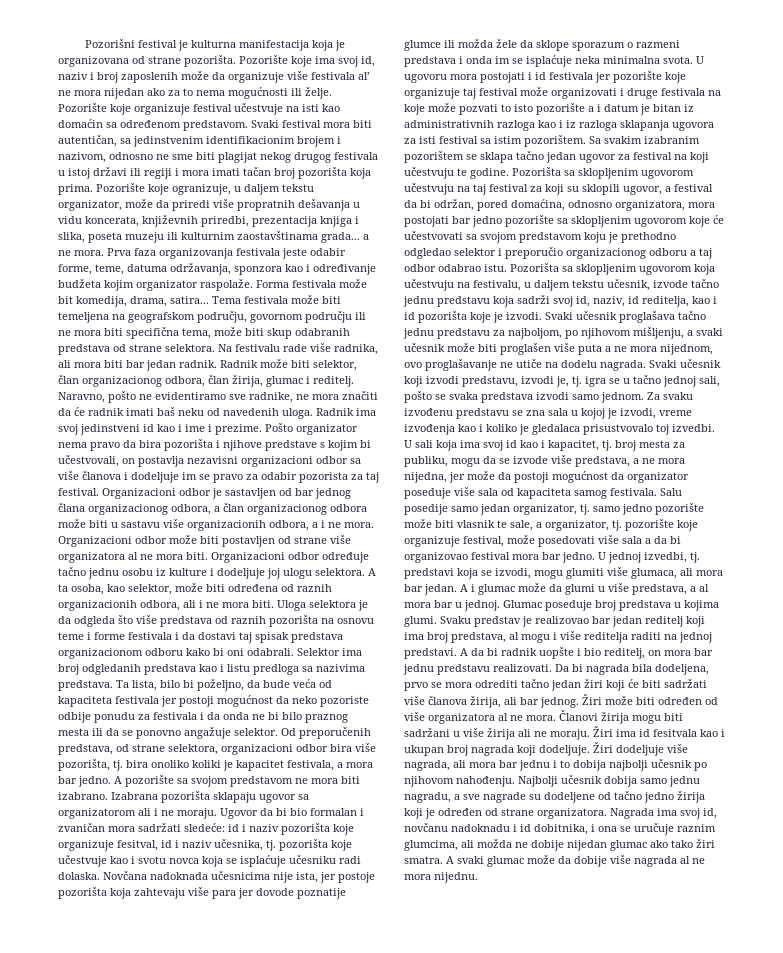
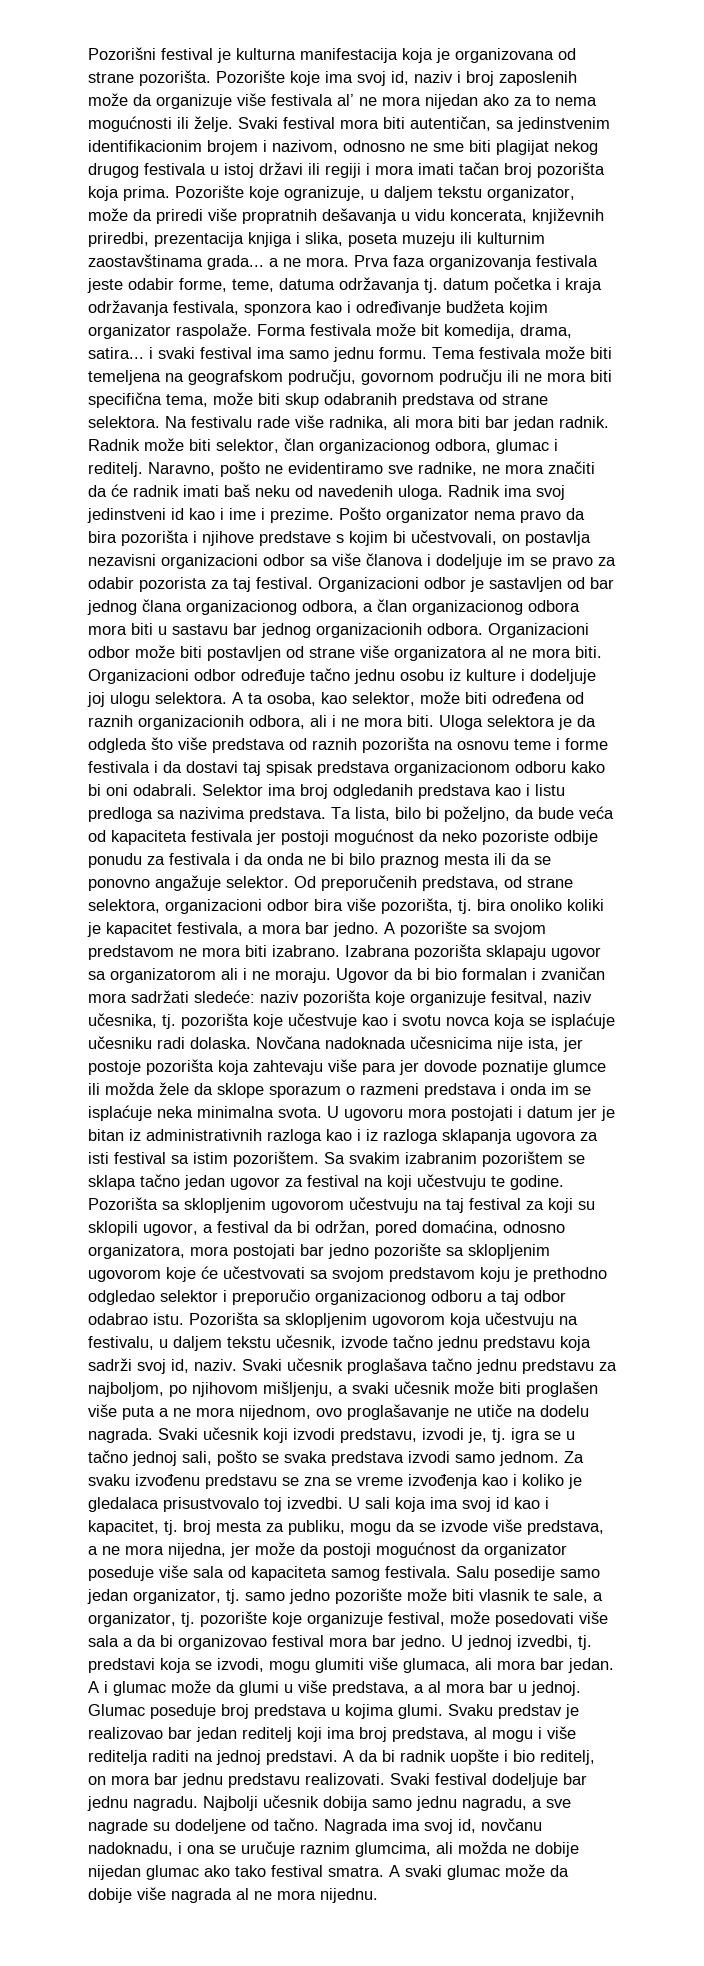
[58,103,340,115] [58,119,248,131] Pozorište koje organizuje festival učestvuje na isti kao domaćin sa određenom predstavom. -> (233, 124) none
[170,263,231,275] održavanja, -> [339,277,602,293] [88,300,239,316] održavanja tj. datum početka i kraja održavanja festivala,
(209, 300) none -> [149,347,427,362] i svaki festival ima samo jednu formu.
[208,375,263,387] član žirija, -> (491, 446) none
[58,519,86,528] može -> [88,625,127,635] mora
[163,519,374,531] više organizacionih odbora, a i ne mora. -> [233,623,483,638] bar jednog organizacionih odbora.
[228,824,246,832] id i -> (255, 996) none
[161,840,179,848] id i -> (548, 998) none
[535,71,686,83] [404,87,721,99] [404,103,639,115] id festivala jer pozorište koje organizuje taj festival može organizovati i druge festivala na koje može pozvati to isto pozorište a i datum -> [527,1106,597,1121] datum jer
[593,296,717,307] [404,311,542,323] naziv, id reditelja, kao i id pozorišta koje je izvodi. -> [194,1359,237,1371] naziv.
[548,408,656,419] sala u kojoj je izvodi, -> [335,1477,352,1486] se
[555,664,709,675] [404,679,707,691] [404,694,718,708] [404,710,683,724] [404,726,725,740] [404,742,688,756] [404,759,707,771] [404,776,515,787] Da bi nagrada bila dodeljena, prvo se mora odrediti tačno jedan žiri koji će biti sadržati više članova žirija, ali bar jednog. Žiri može biti određen od više organizatora al ne mora. Članovi žirija mogu biti sadržani u više žirija ali ne moraju. Žiri ima id fesitvala kao i ukupan broj nagrada koji dodeljuje. Žiri dodeljuje više nagrada, ali mora bar jednu i to dobija najbolji učesnik po njihovom nahođenju. -> [390,1773,587,1788] [87,1796,198,1811] Svaki festival dodeljuje bar jednu nagradu.
[614,791,705,803] [404,808,607,819] tačno jedno žirija koji je određen od strane organizatora. -> [274,1818,319,1831] tačno.
[451,824,588,835] nadoknadu i id dobitnika, -> [88,1842,173,1856] nadoknadu,
[696,839,715,848] žiri -> [271,1865,323,1877] festival

